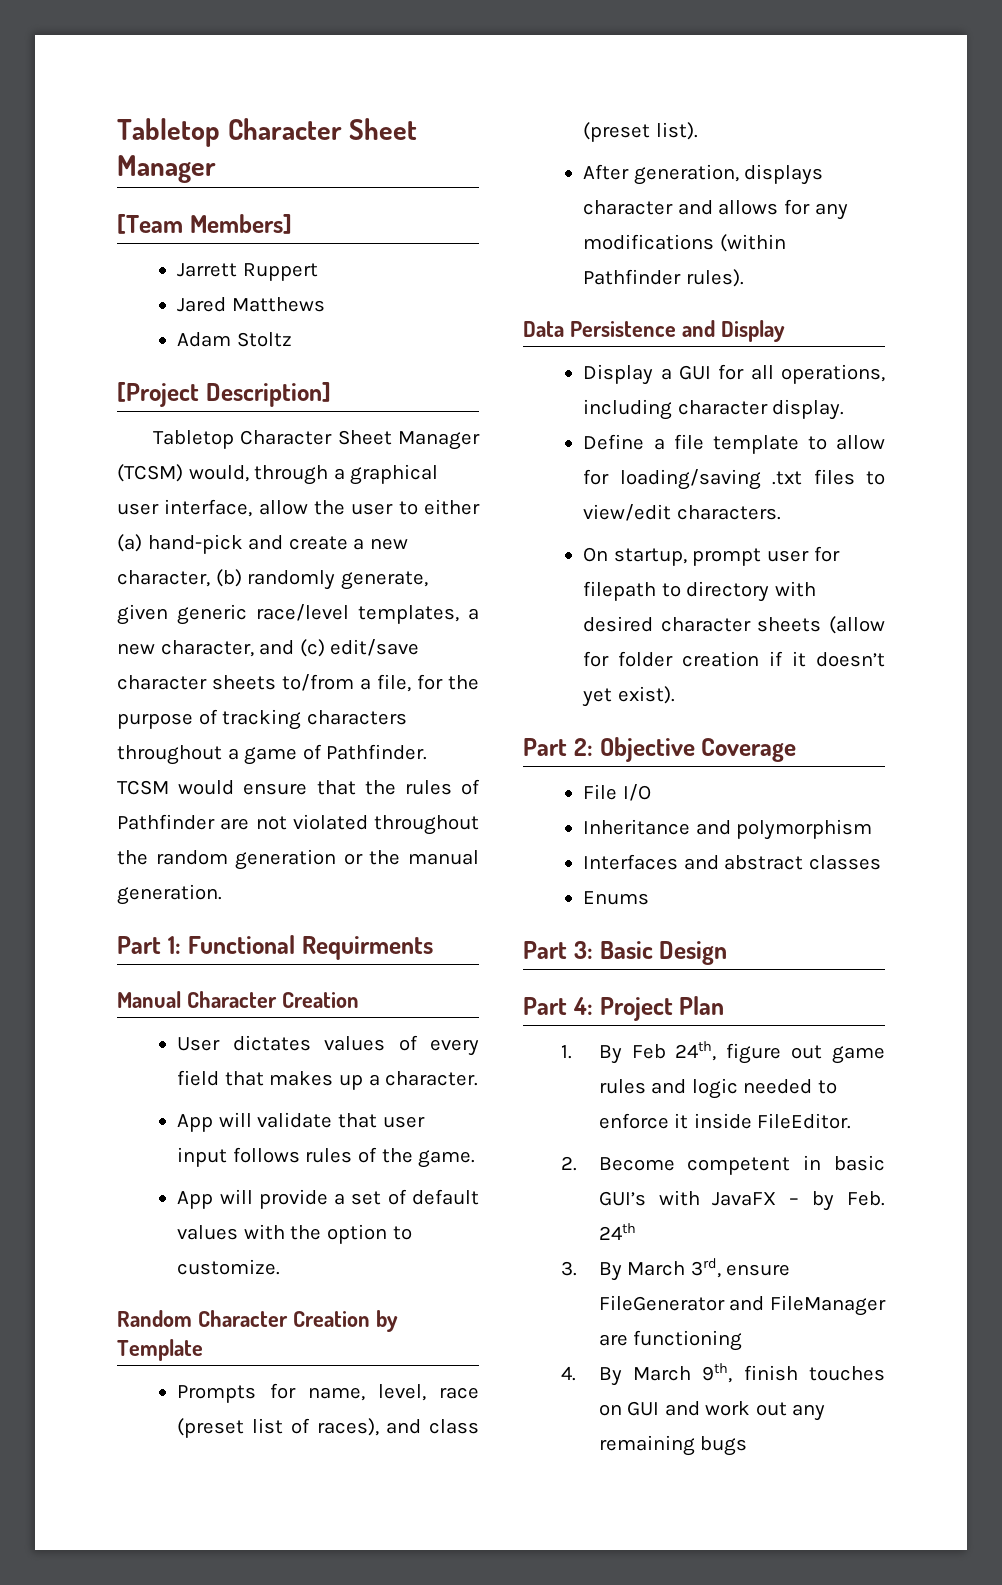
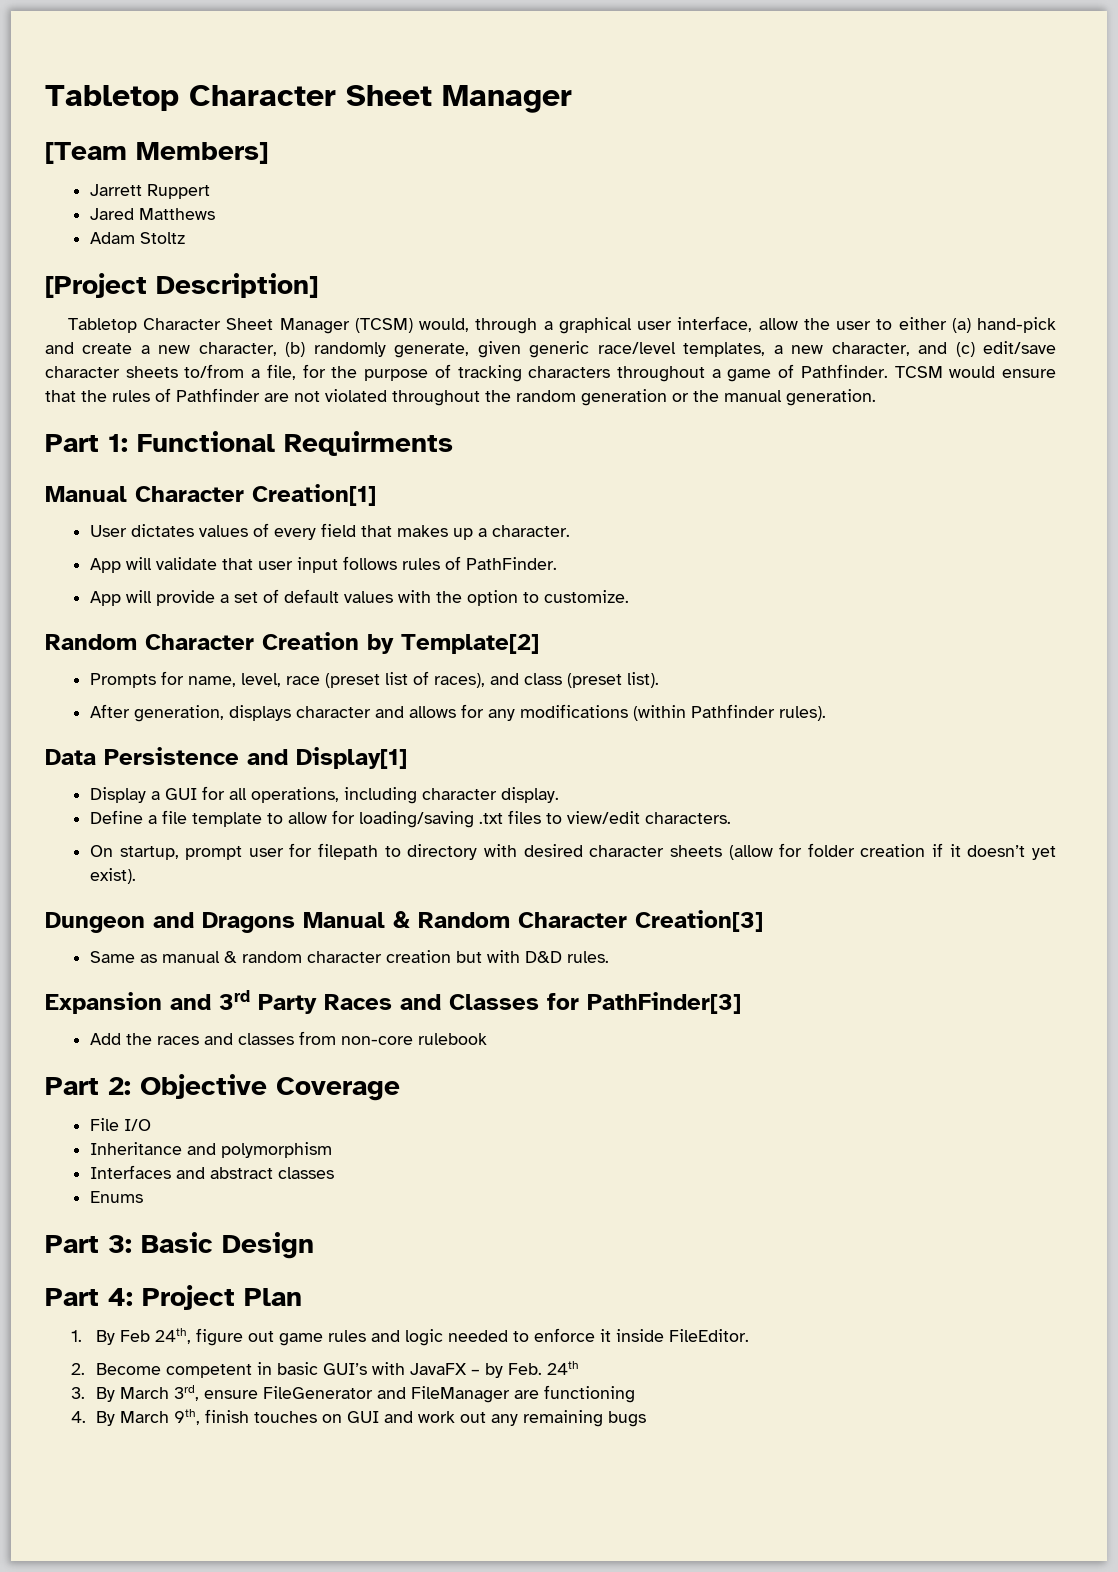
[281,992,359,1008] Creation -> [252,484,376,506] Creation[1]
[381,1148,476,1168] the game. -> [465,557,557,570] PathFinder.
[117,1339,203,1361] Template -> [401,634,539,654] Template[2]
[720,320,785,342] Display -> [296,747,407,769] Display[1]
(675, 695) none -> [45,910,763,933] [89,950,609,963] [45,990,741,1014] [89,1031,487,1045] // Dungeon and Dragons Manual & Random Character Creation[3] // Same as manual & random character creation but with D&D rules. // Expansion and 3rd Party Races and Classes for PathFinder[3] // Add the races and classes from non-core rulebook

